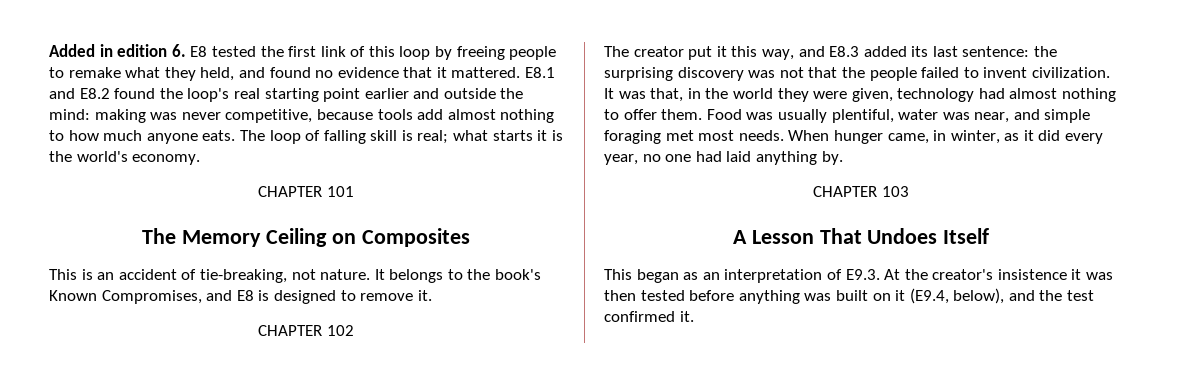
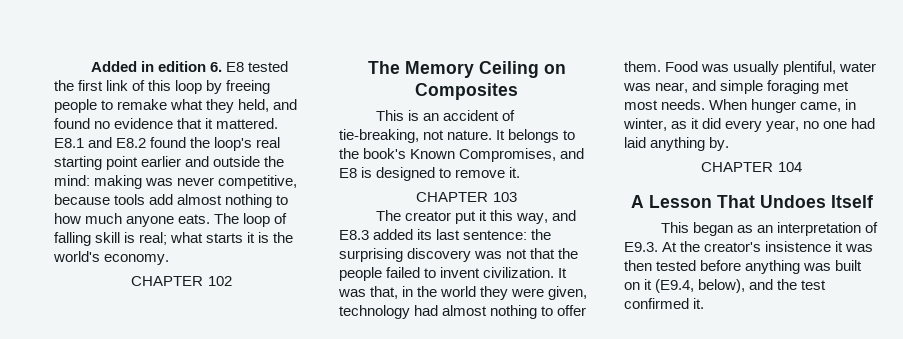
[326,186,354,197] 101 -> [207,276,232,286] 102
[326,325,354,336] 102 -> [492,192,517,202] 103
[881,186,909,197] 103 -> [777,162,802,172] 104

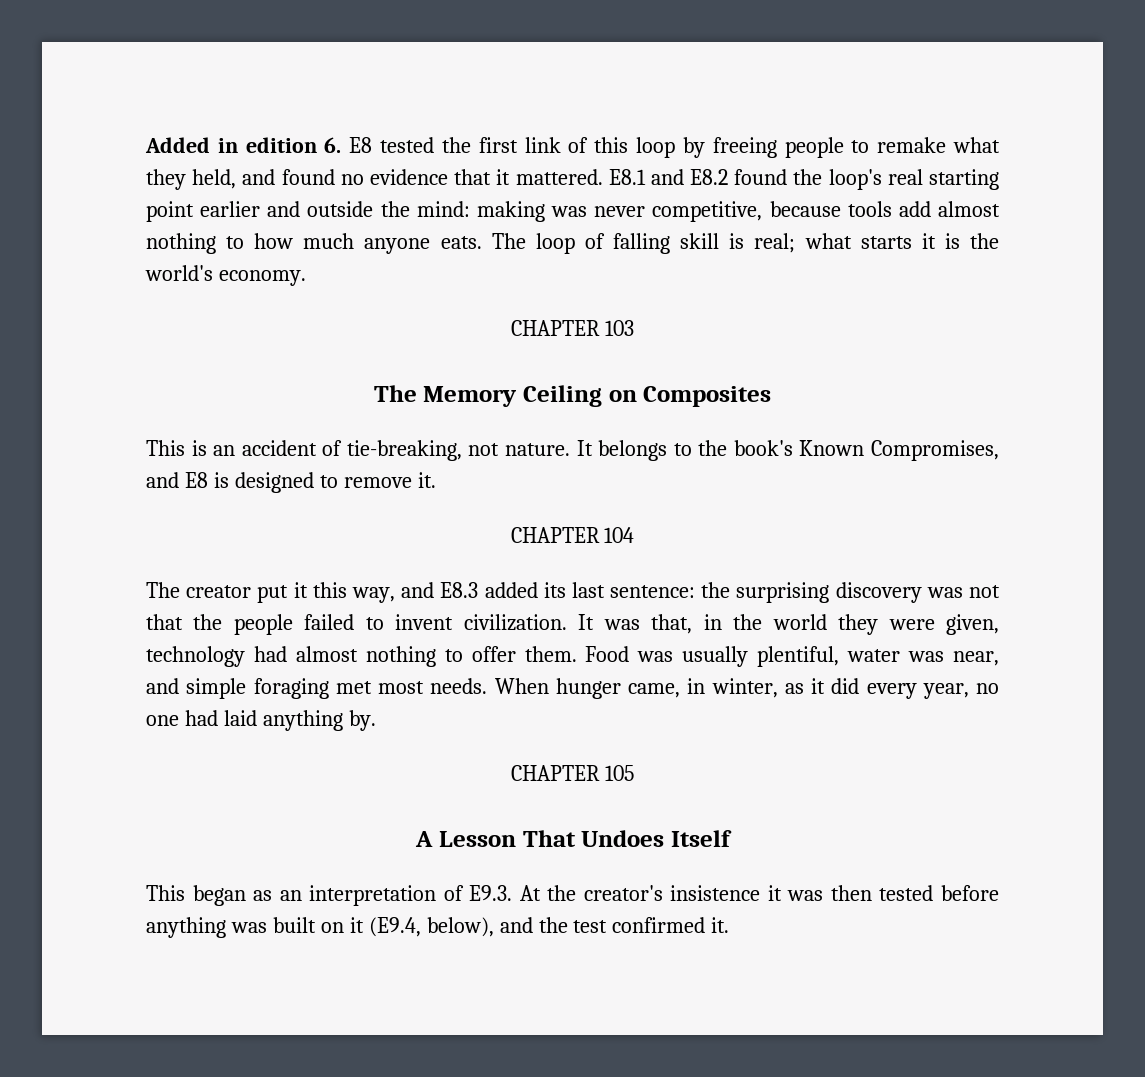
[207,276,232,286] 102 -> [604,320,634,336] 103
[492,192,517,202] 103 -> [604,527,635,543] 104
[777,162,802,172] 104 -> [604,765,634,781] 105

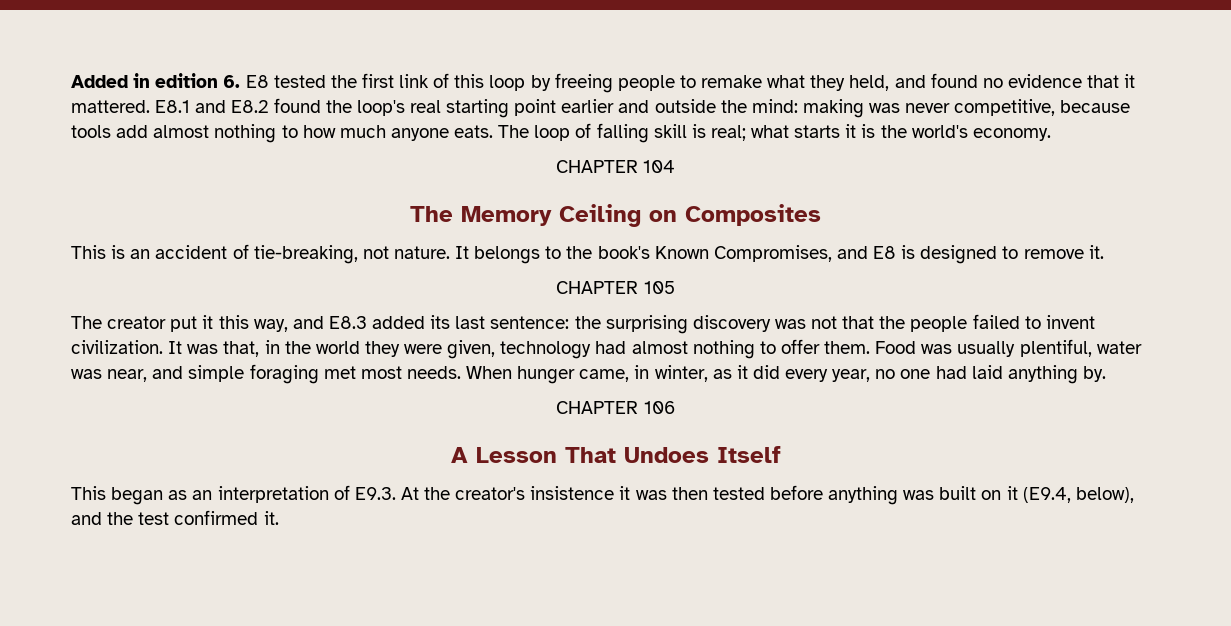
[604,320,634,336] 103 -> [643,160,676,173] 104
[604,527,635,543] 104 -> [643,281,675,294] 105
[604,765,634,781] 105 -> [643,401,675,414] 106

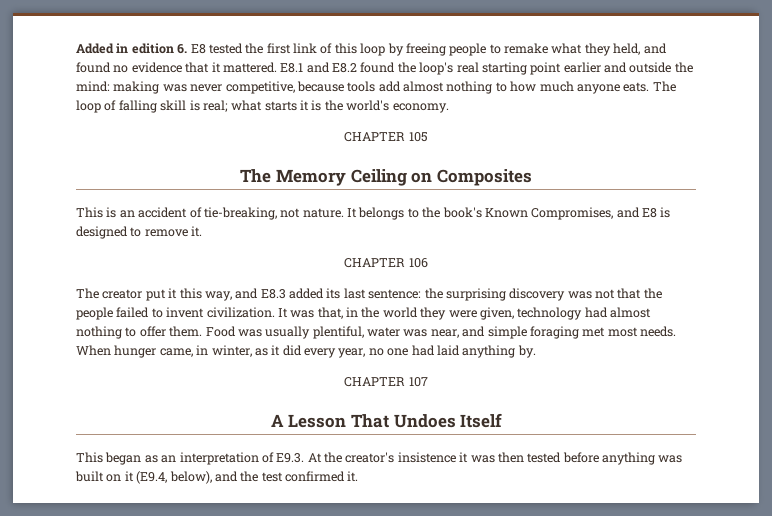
[643,160,676,173] 104 -> [408,132,428,142] 105
[643,281,675,294] 105 -> [408,258,428,268] 106
[643,401,675,414] 106 -> [408,377,428,387] 107

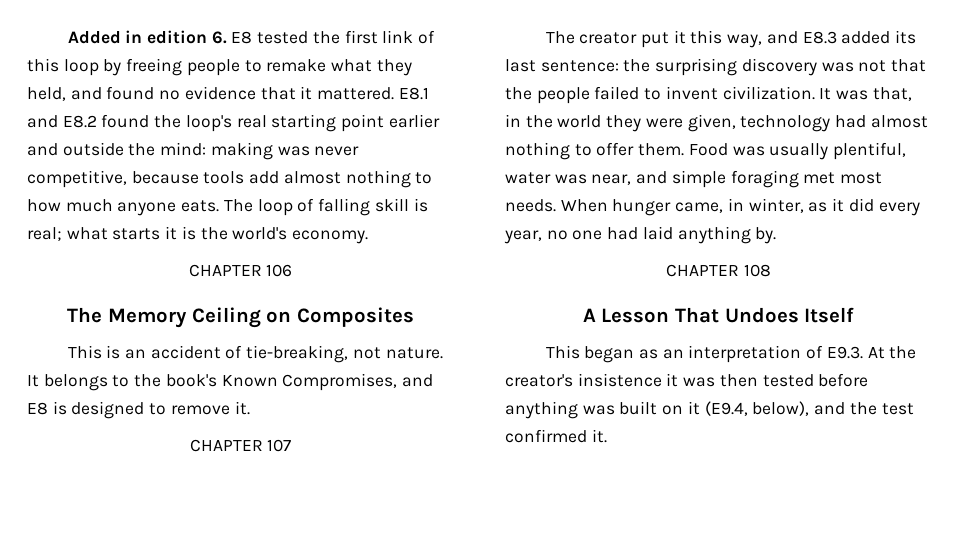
[408,132,428,142] 105 -> [266,264,293,277] 106
[408,258,428,268] 106 -> [267,439,292,452] 107
[408,377,428,387] 107 -> [743,264,771,277] 108

